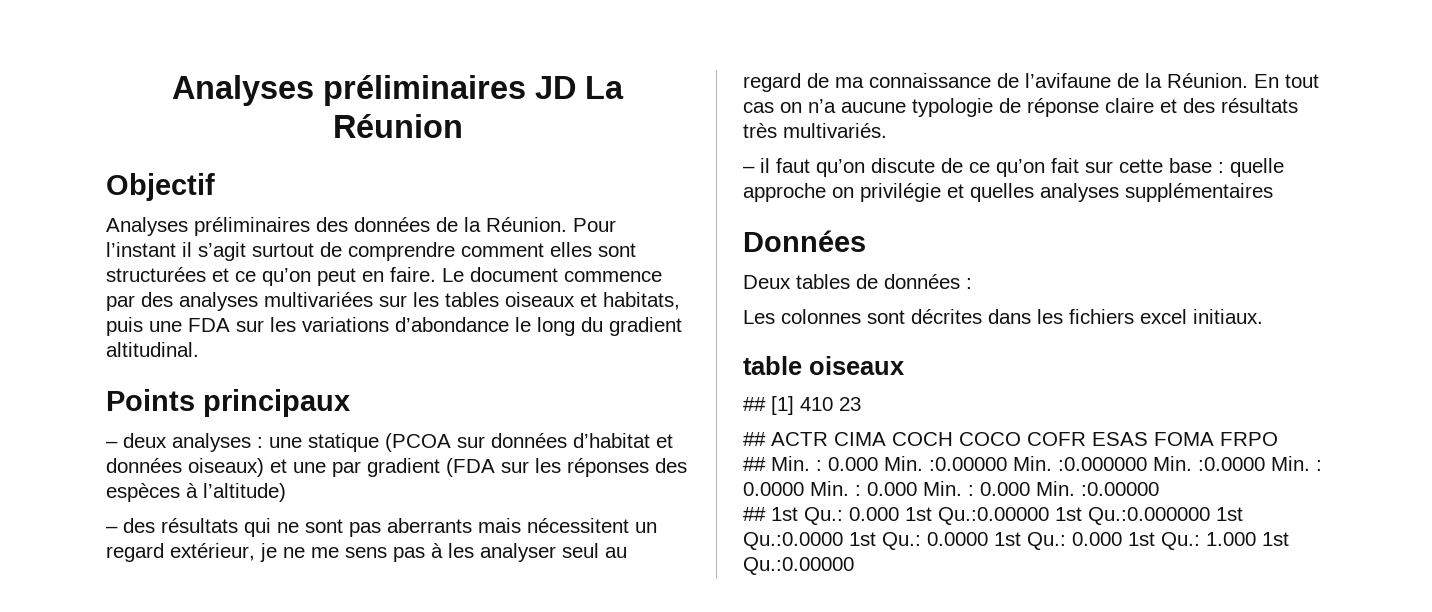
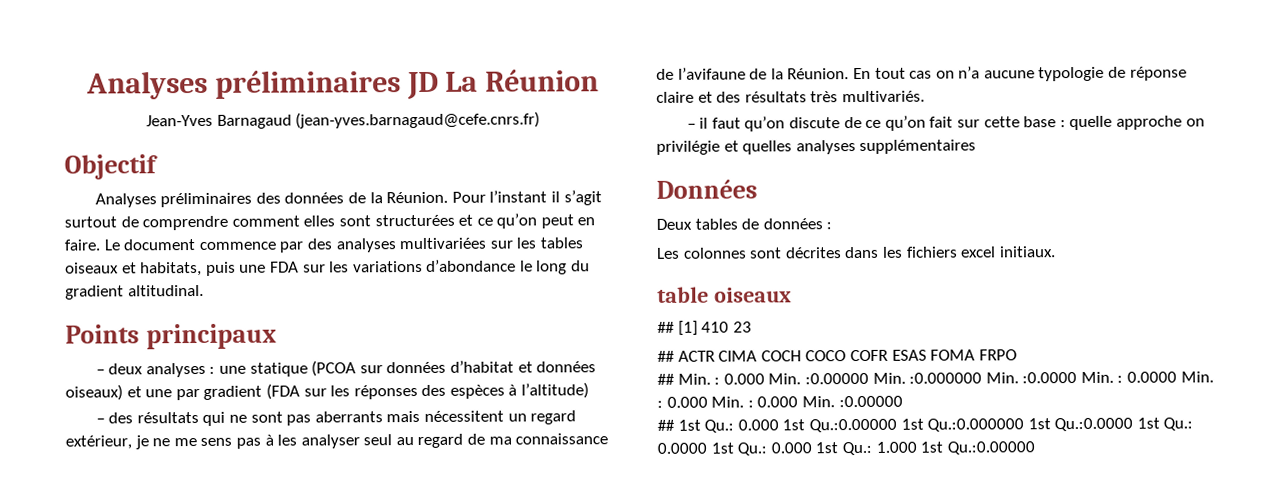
(463, 126) none -> [145,111,541,129] // Jean-Yves Barnagaud (jean-yves.barnagaud@cefe.cnrs.fr)

